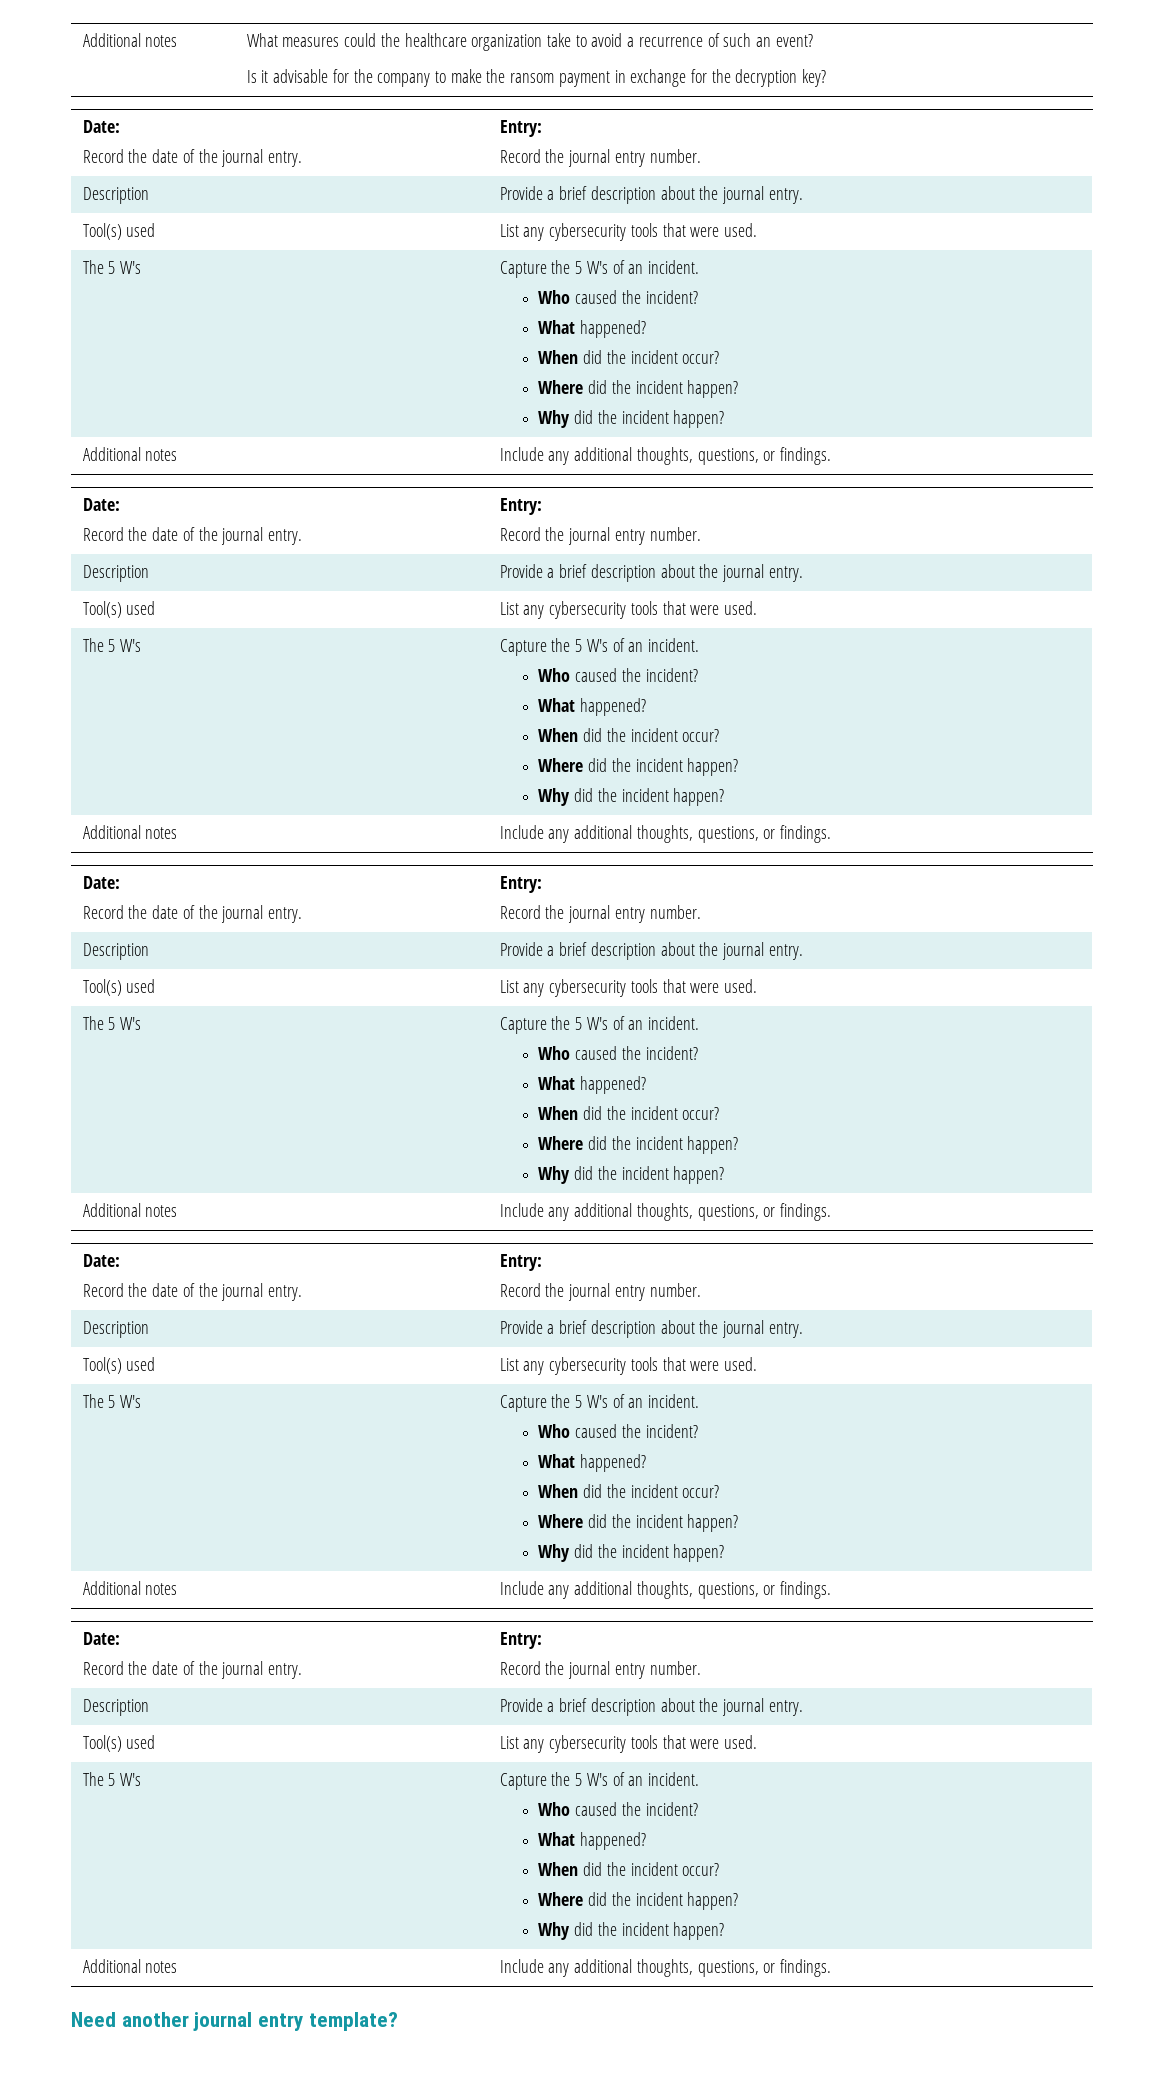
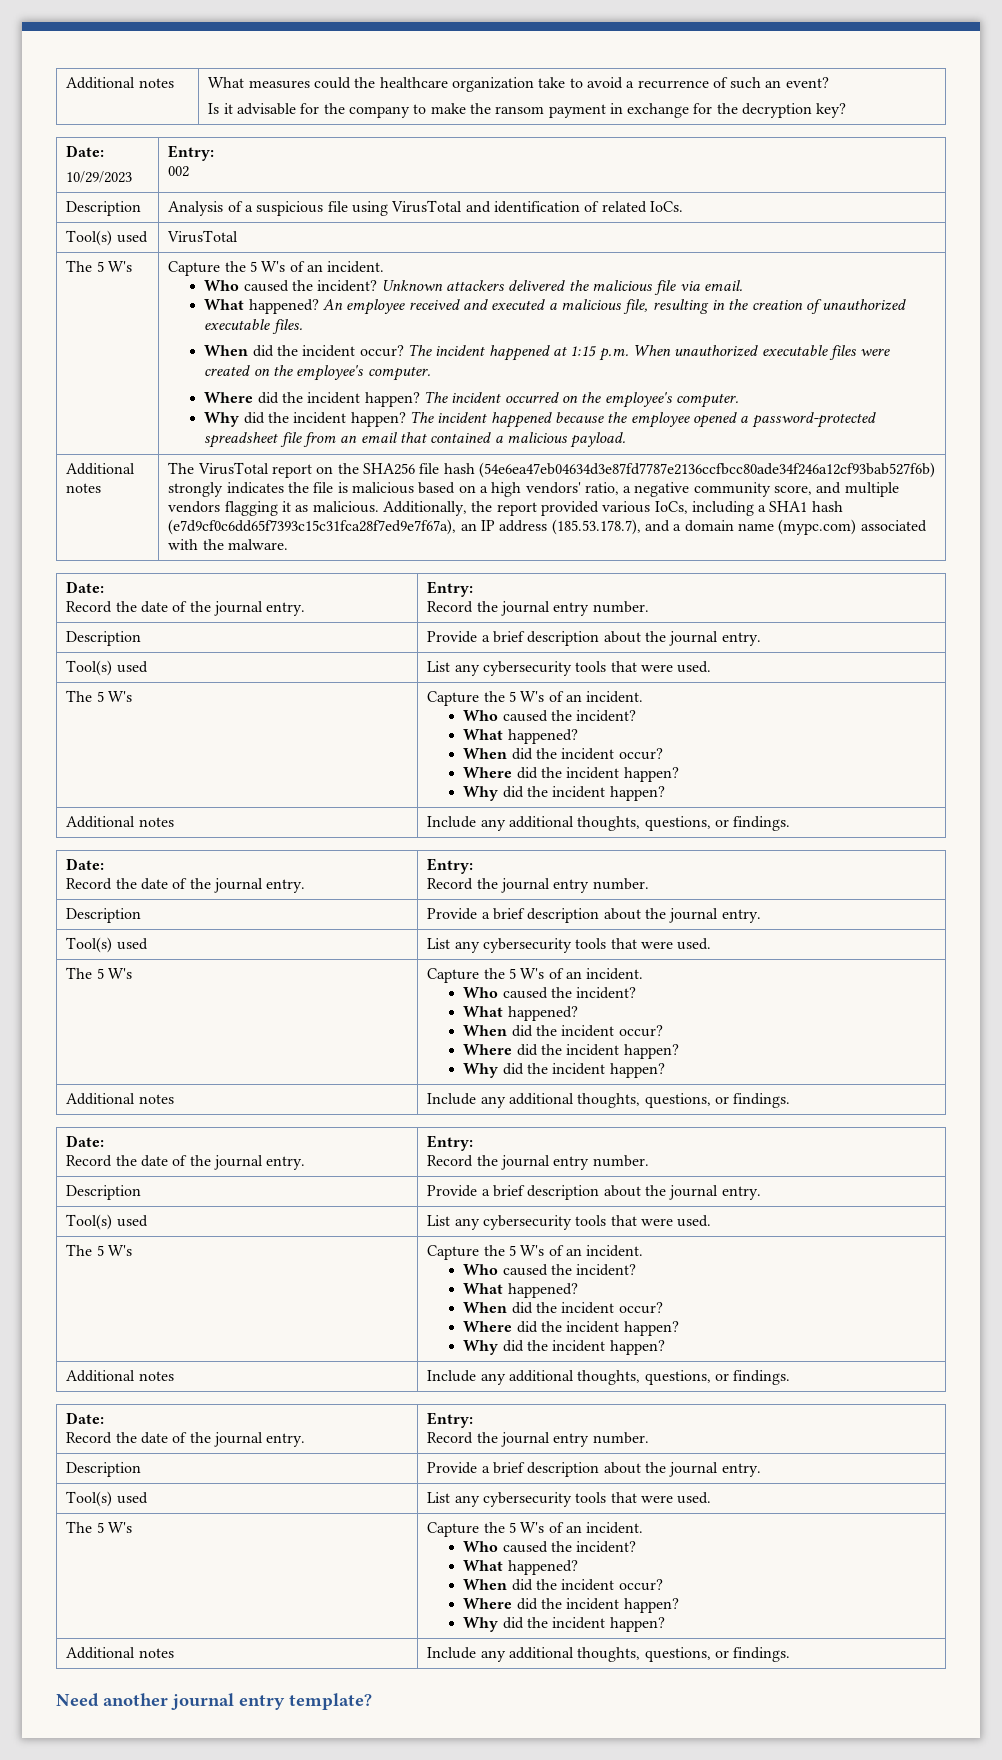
[82,149,302,167] [499,120,542,137] [499,149,701,167] [82,187,149,204] [499,186,803,204] [82,223,156,240] [499,223,757,241] Record the date of the journal entry. | Entry: // Record the journal entry number. // Description | Provide a brief description about the journal entry. // Tool(s) used | List any cybersecurity tools that were used. -> [66,171,133,183] [168,145,215,161] [168,166,190,177] [66,201,142,216] [168,200,683,216] [66,230,148,246] [167,230,239,243] 10/29/2023 | Entry: // 002 // Description | Analysis of a suspicious file using VirusTotal and identification of related IoCs. // Tool(s) used | VirusTotal
[538,320,647,338] [538,350,720,364] [538,380,739,398] [538,410,725,428] [82,447,178,461] [499,447,831,465] // What happened? // When did the incident occur? // Where did the incident happen? // Why did the incident happen? // Additional notes | Include any additional thoughts, questions, or findings. -> [381,280,743,295] [204,299,907,315] [204,319,303,334] [204,344,891,361] [204,365,431,381] [204,391,739,408] [204,411,876,428] [204,432,627,448] [66,463,136,475] [66,483,102,493] [168,462,935,478] [168,482,899,497] [168,501,843,516] [168,519,927,535] [168,539,288,550] Unknown attackers delivered the malicious file via email. // What happened? An employee received and executed a malicious file, resulting in the creation of unauthorized executable files. // When did the incident occur? The incident happened at 1:15 p.m. When unauthorized executable files were created on the employee's computer. // Where did the incident happen? The incident occurred on the employee's computer. // Why did the incident happen? The incident happened because the employee opened a password-protected spreadsheet file from an email that contained a malicious payload. // Additional notes | The VirusTotal report on the SHA256 file hash (54e6ea47eb04634d3e87fd7787e2136ccfbcc80ade34f246a12cf93bab527f6b) strongly indicates the file is malicious based on a high vendors' ratio, a negative community score, and multiple vendors flagging it as malicious. Additionally, the report provided various IoCs, including a SHA1 hash (e7d9cf0c6dd65f7393c15c31fca28f7ed9e7f67a), an IP address (185.53.178.7), and a domain name (mypc.com) associated with the malware.

